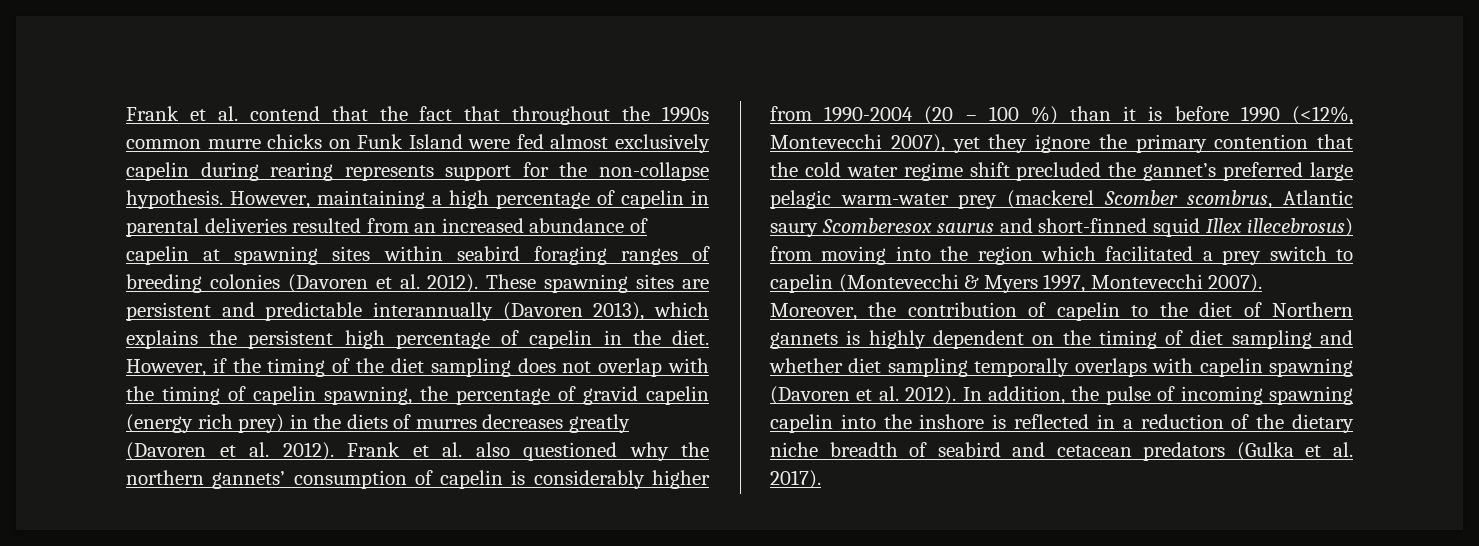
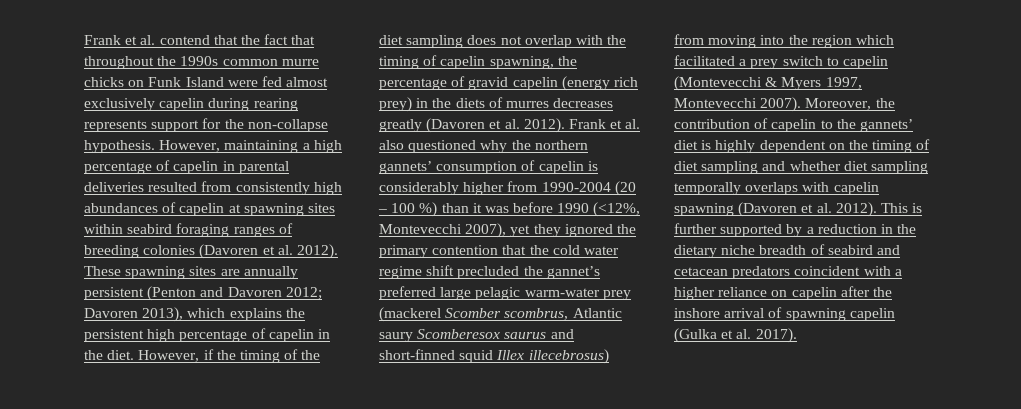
[414,218,625,233] an increased abundance -> [235,182,342,195] [84,203,158,213] consistently high abundances
[126,302,583,321] persistent and predictable interannually (Davoren -> [243,266,298,279] [84,286,322,301] [84,308,138,318] annually persistent (Penton and Davoren 2012; Davoren
[1148,106,1163,121] is -> [484,206,509,213] was
[1035,134,1090,153] ignore -> [564,224,613,237] ignored
[1199,302,1353,317] [770,332,838,349] diet of Northern gannets -> [859,119,913,132] [674,140,698,150] gannets’ diet
[962,386,1353,405] [770,414,1115,433] In addition, the pulse of incoming spawning capelin into the inshore is reflected in -> [880,203,923,213] [674,223,803,237] This is further supported by
[1231,414,1250,429] of -> [880,224,893,234] in
(1226, 451) none -> [794,266,902,276] [674,286,892,300] [674,307,895,321] coincident with a higher reliance on capelin after the inshore arrival of spawning capelin

